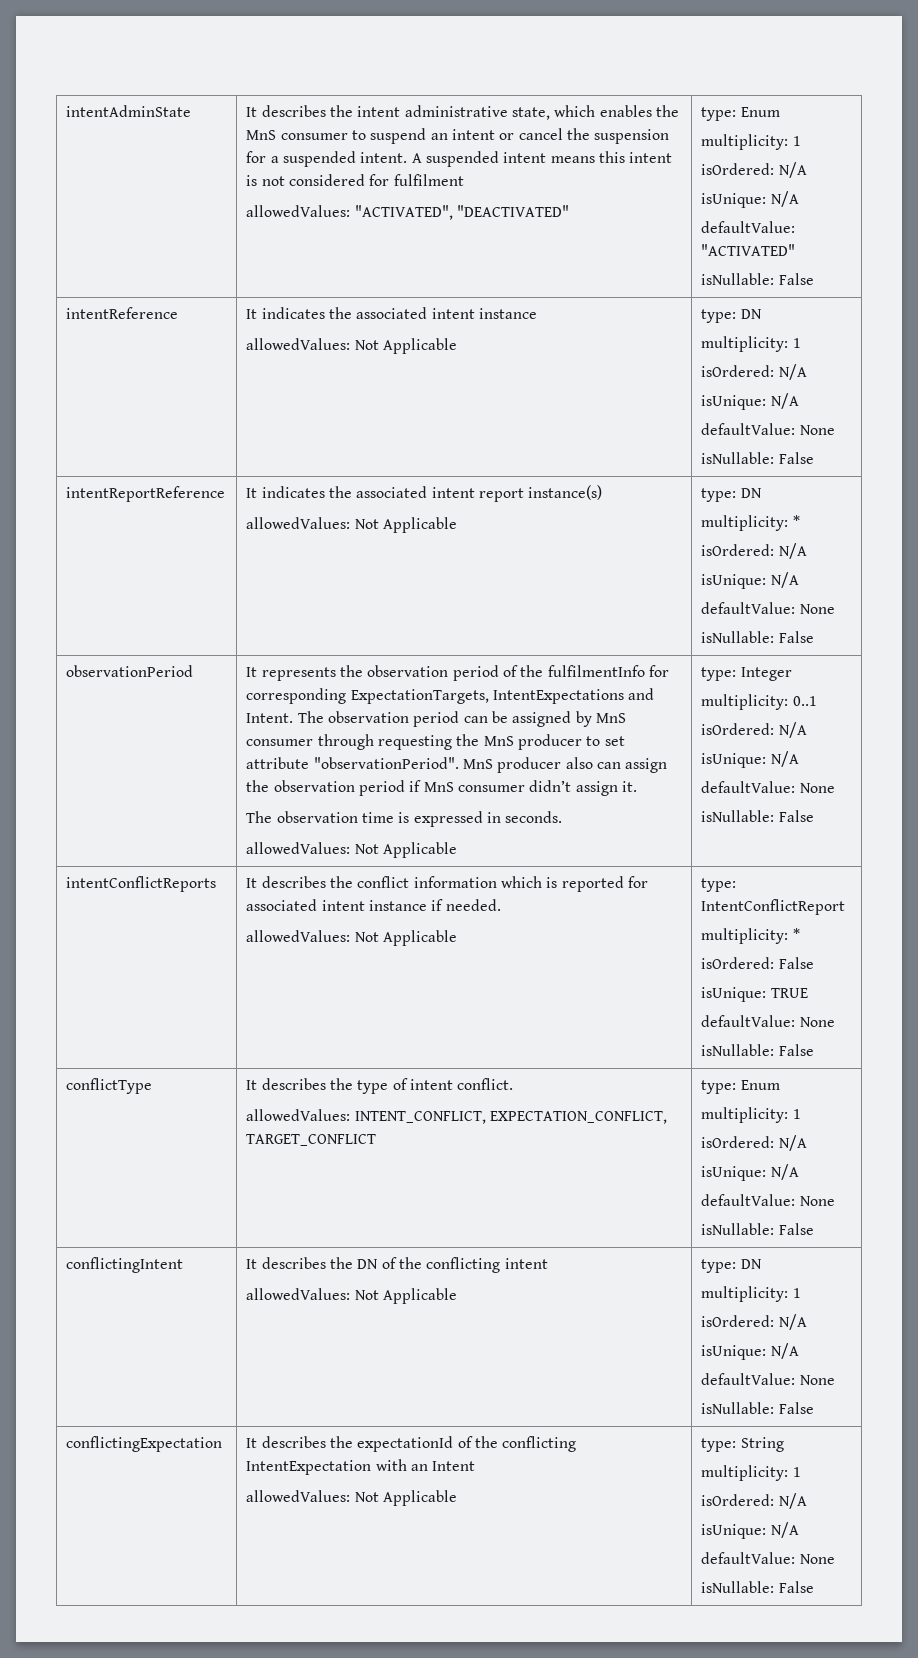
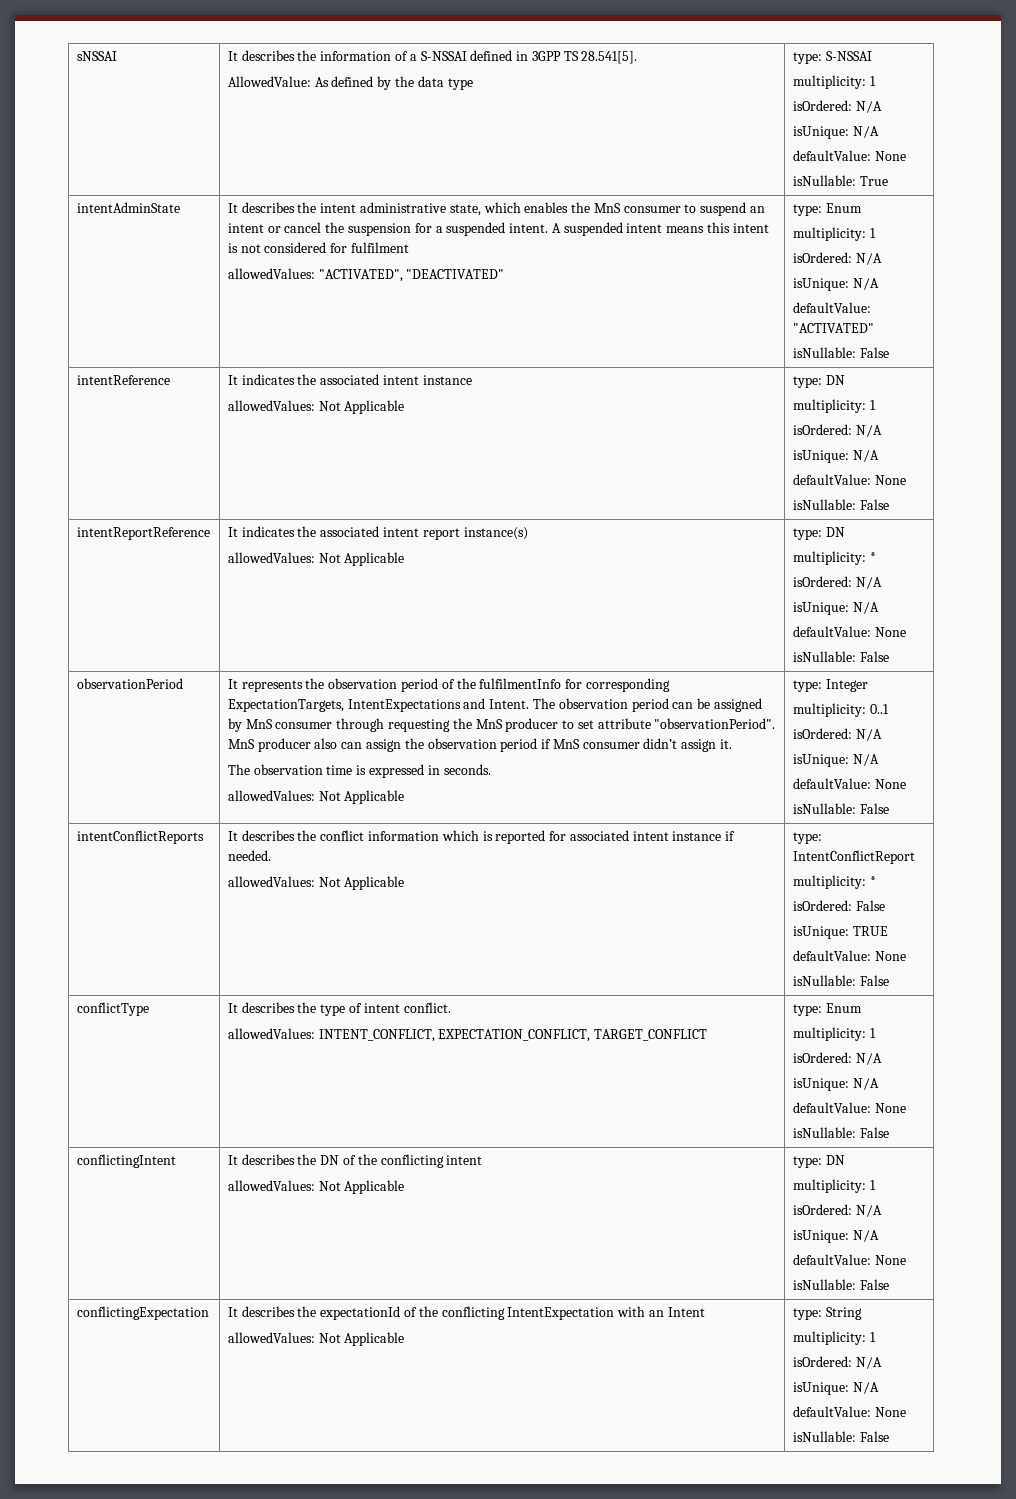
(66, 111) none -> [76,51,117,61] [227,50,638,64] [227,76,473,90] [792,51,872,64] [792,75,876,89] [792,100,882,113] [792,126,879,139] [792,150,906,161] [792,175,888,186] sNSSAI | It describes the information of a S-NSSAI defined in 3GPP TS 28.541[5]. // AllowedValue: As defined by the data type | type: S-NSSAI // multiplicity: 1 // isOrdered: N/A // isUnique: N/A // defaultValue: None // isNullable: True //

